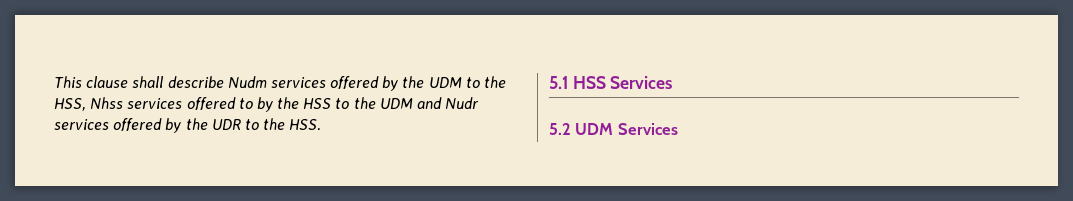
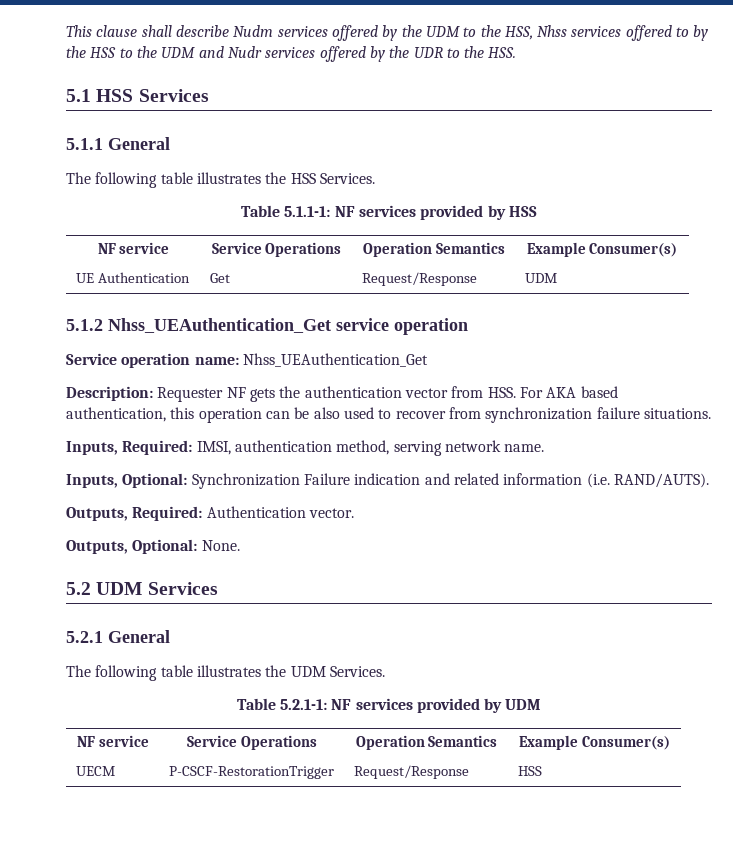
[549,123,678,135] 5.2 UDM Services -> [66,137,170,150] [66,172,375,188] [241,205,537,220] [97,242,170,254] [211,242,342,257] [363,242,505,257] [526,242,678,257] [75,272,190,283] [209,273,230,283] [361,272,477,286] [524,273,557,283] [66,318,468,335] [66,353,428,368] [66,386,618,402] [66,407,711,423] [66,440,545,456] [66,473,709,489] [66,506,354,521] [66,539,240,554] [66,582,218,595] [66,630,170,643] [66,665,385,681] [236,698,542,713] [77,735,149,747] [187,735,317,750] [355,735,498,750] [519,735,670,750] [75,766,115,776] [168,766,334,779] [353,765,469,779] [517,766,542,776] 5.1.1 General // The following table illustrates the HSS Services. // Table 5.1.1-1: NF services provided by HSS // NF service | Service Operations | Operation Semantics | Example Consumer(s) // UE Authentication | Get | Request/Response | UDM // 5.1.2 Nhss_UEAuthentication_Get service operation // Service operation name: Nhss_UEAuthentication_Get // Description: Requester NF gets the authentication vector from HSS. For AKA based authentication, this operation can be also used to recover from synchronization failure situations. // Inputs, Required: IMSI, authentication method, serving network name. // Inputs, Optional: Synchronization Failure indication and related information (i.e. RAND/AUTS). // Outputs, Required: Authentication vector. // Outputs, Optional: None. // 5.2 UDM Services // 5.2.1 General // The following table illustrates the UDM Services. // Table 5.2.1-1: NF services provided by UDM // NF service | Service Operations | Operation Semantics | Example Consumer(s) // UECM | P-CSCF-RestorationTrigger | Request/Response | HSS

